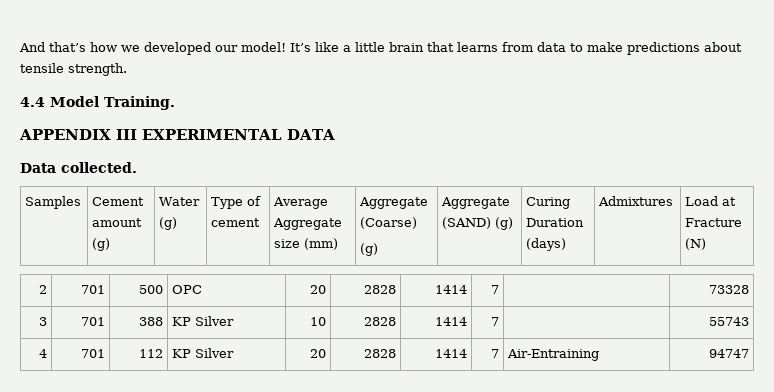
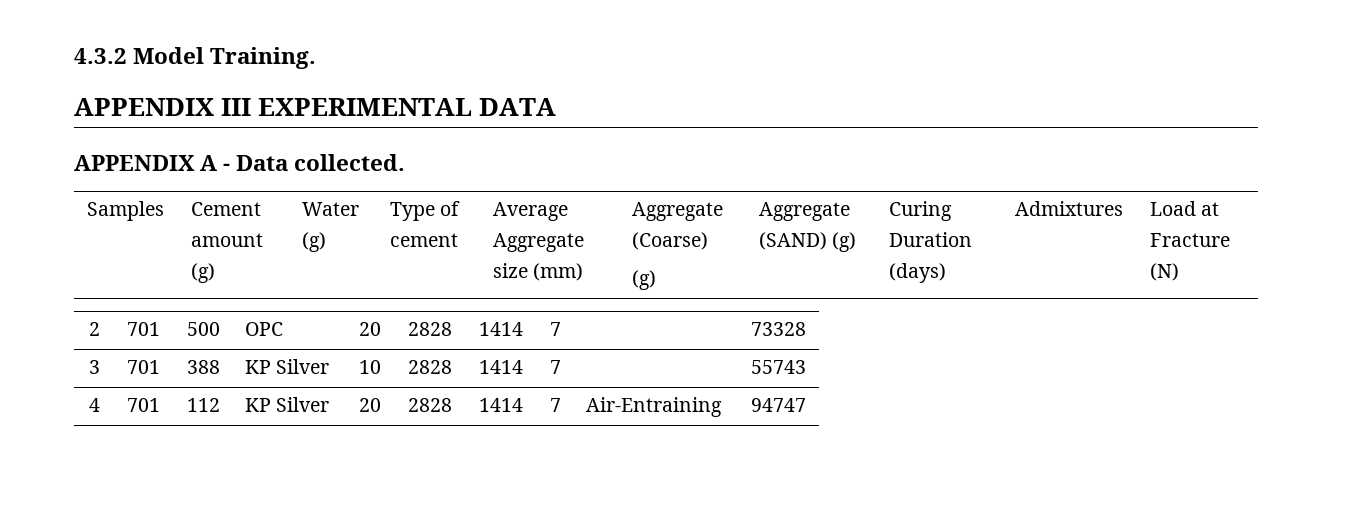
[19,42,742,55] [20,63,127,76] [20,97,45,107] And that’s how we developed our model! It’s like a little brain that learns from data to make predictions about tensile strength. // 4.4 -> [74,48,127,64] 4.3.2
(335, 134) none -> [74,155,231,171] APPENDIX A -

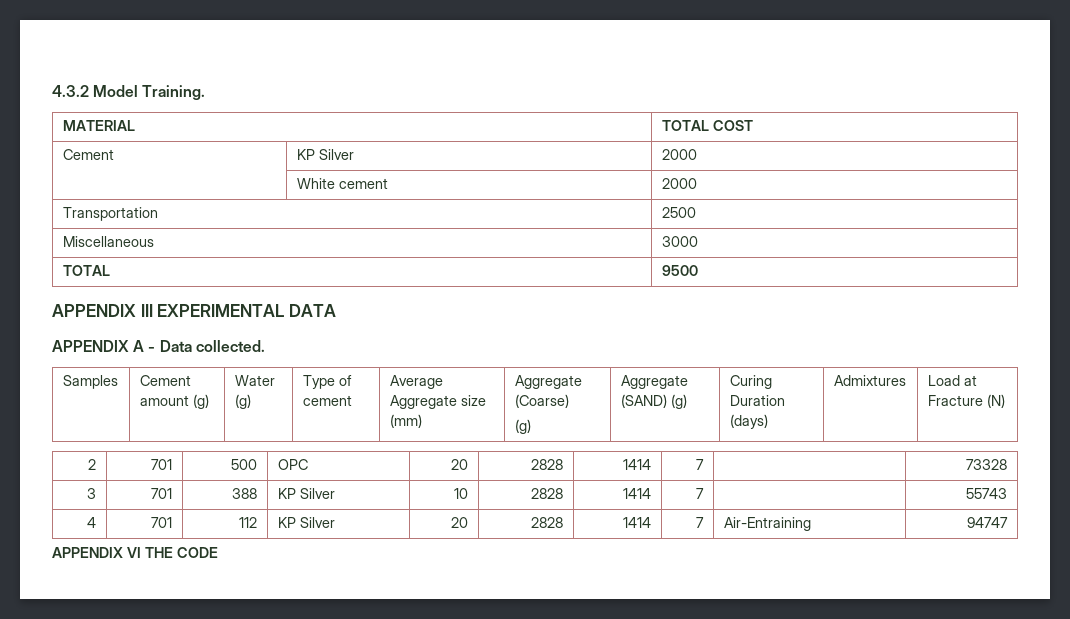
(317, 58) none -> [62,120,135,131] [661,120,753,131] [62,149,114,160] [296,149,354,160] [661,149,697,160] [296,178,388,189] [661,178,697,189] [62,207,158,221] [661,207,696,218] [62,236,154,247] [661,236,698,247] [62,265,110,276] [661,265,698,276] // MATERIAL | TOTAL COST // Cement | KP Silver | 2000 // | White cement | 2000 // Transportation | 2500 // Miscellaneous | 3000 // TOTAL | 9500
(806, 405) none -> [52,547,218,558] // APPENDIX VI THE CODE

